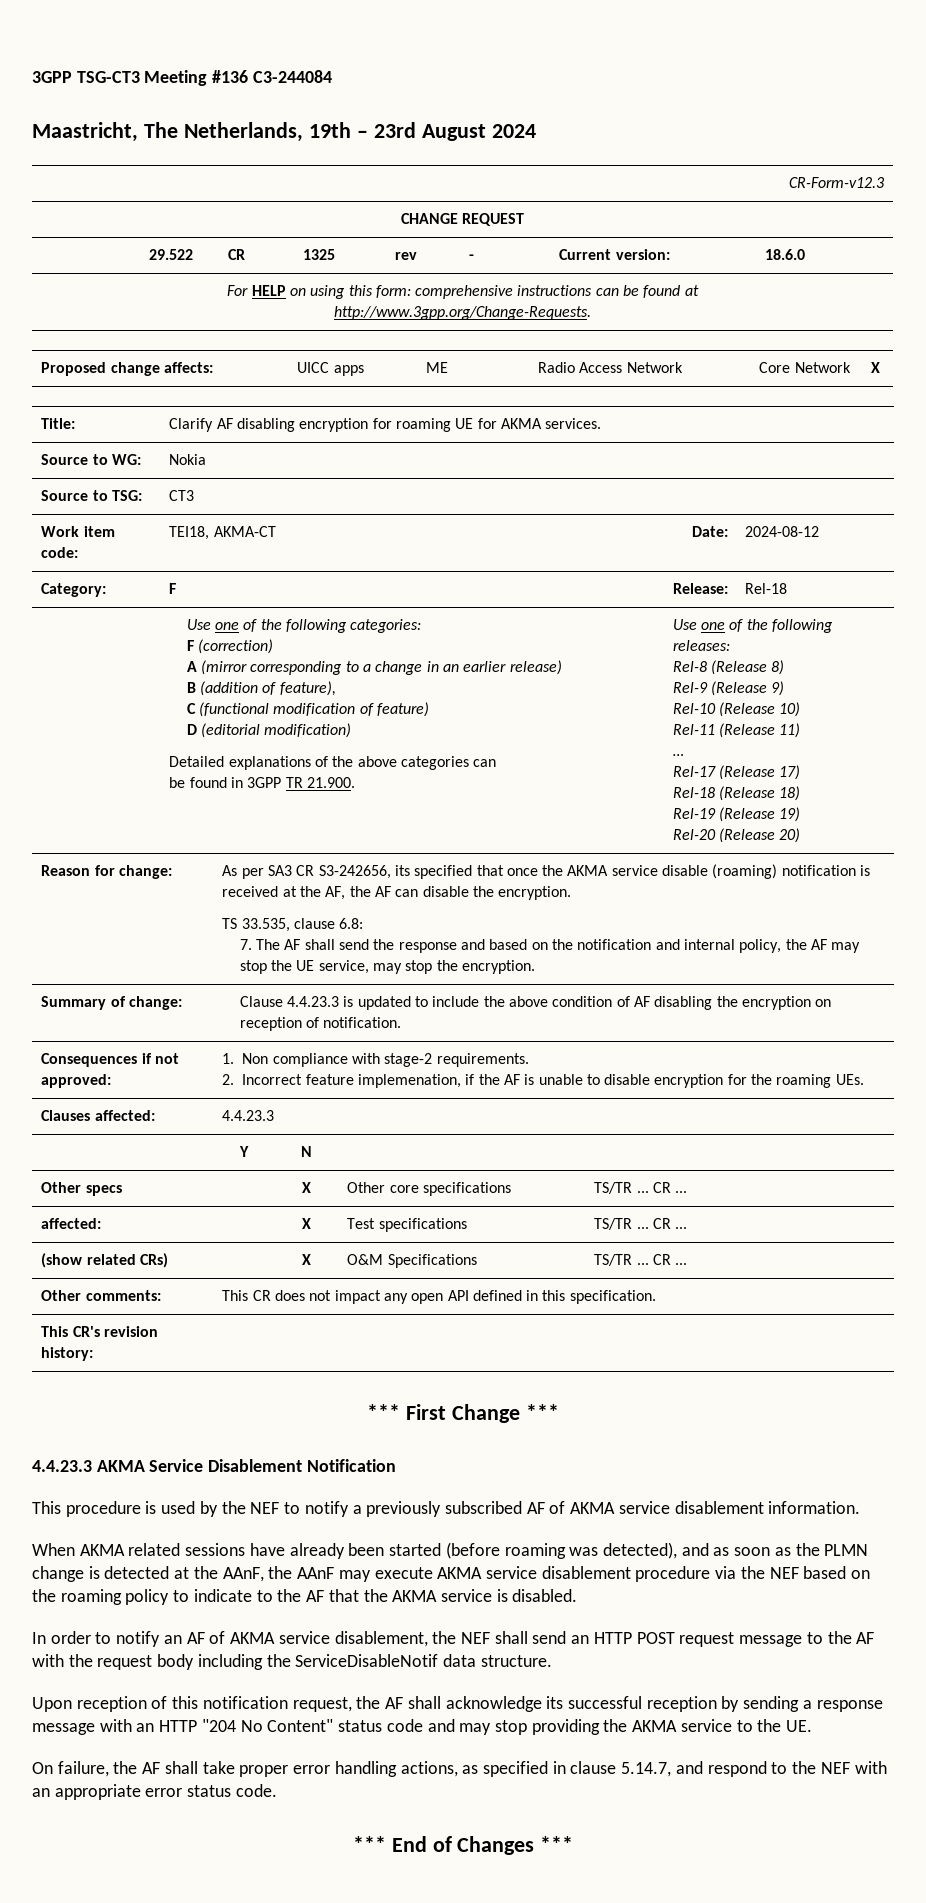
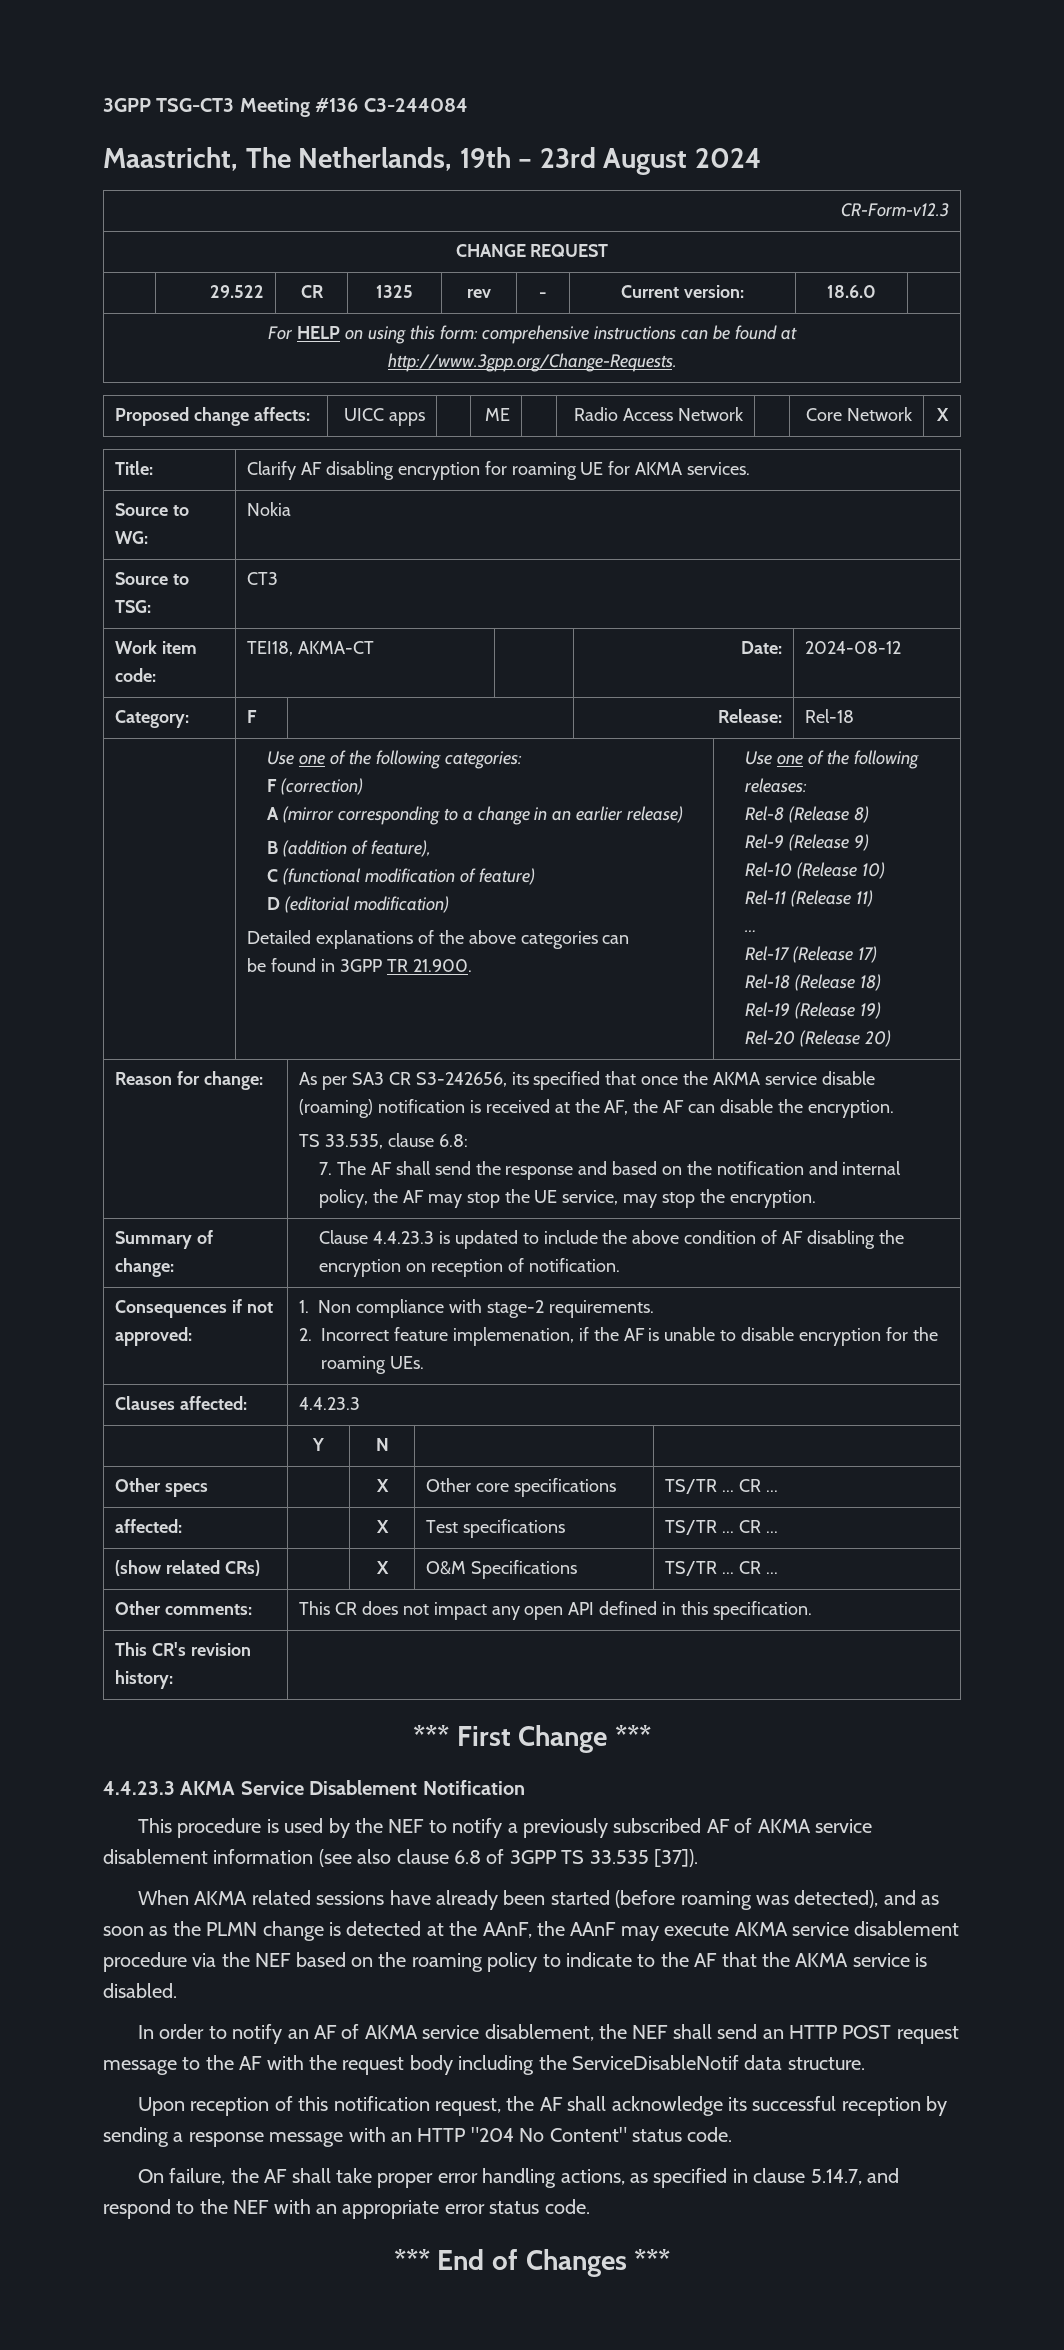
[768,1501,861,1514] information. -> [213,1849,698,1867] information (see also clause 6.8 of 3GPP TS 33.535 [37]).
[386,1719,813,1735] code and may stop providing the AKMA service to the UE. -> [687,2127,733,2142] code.

